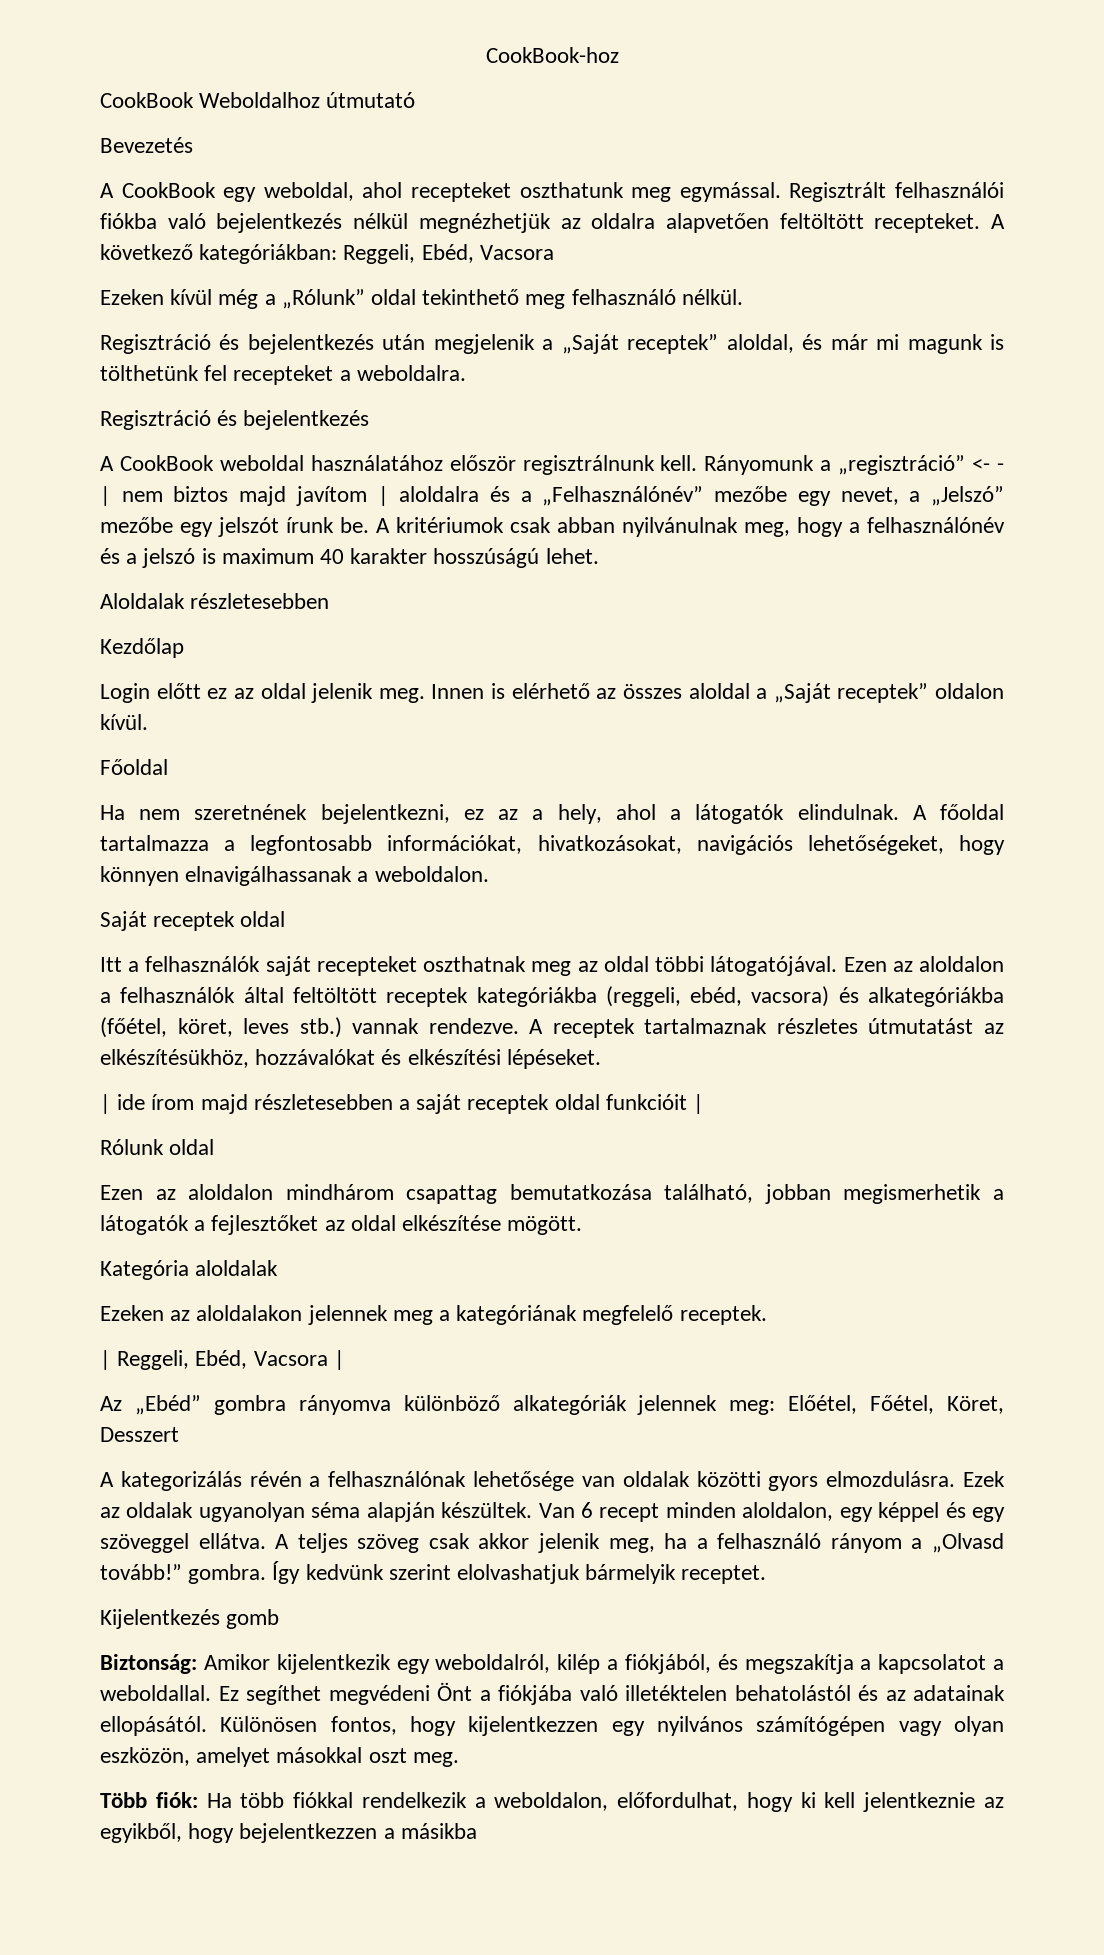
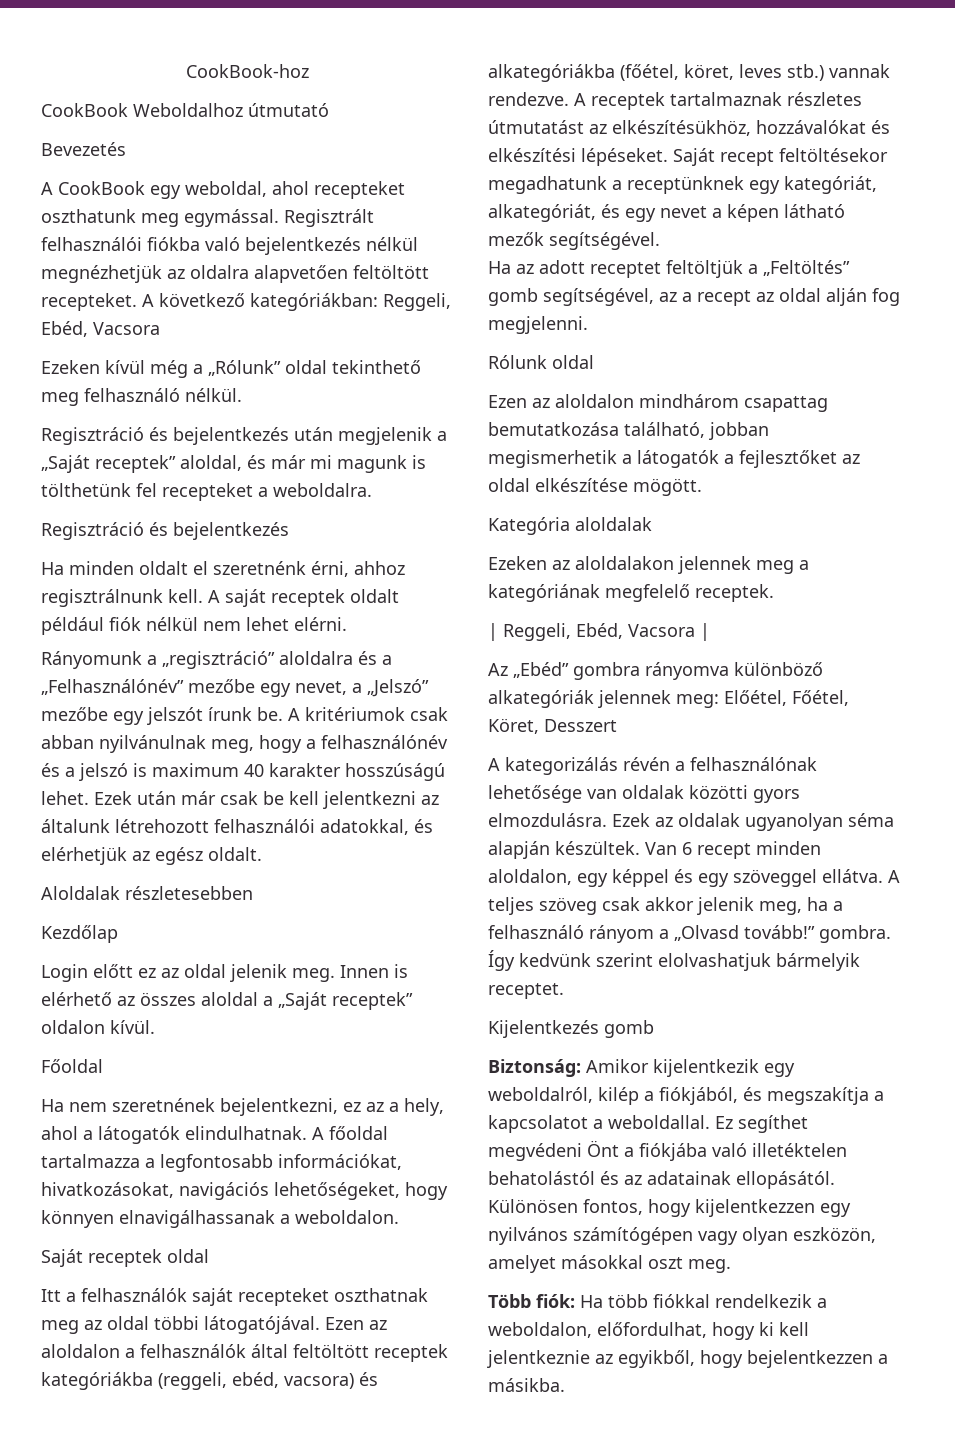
[100,455,1004,475] [100,486,389,506] A CookBook weboldal használatához először regisztrálnunk kell. Rányomunk a „regisztráció” <- - | nem biztos majd javítom | -> [41,561,405,577] [41,589,399,607] [41,617,347,635] [41,651,275,669] Ha minden oldalt el szeretnénk érni, ahhoz regisztrálnunk kell. A saját receptek oldalt például fiók nélkül nem lehet elérni. // Rányomunk a „regisztráció”
(599, 556) none -> [94,791,439,809] [41,819,433,835] [41,847,262,865] Ezek után már csak be kell jelentkezni az általunk létrehozott felhasználói adatokkal, és elérhetjük az egész oldalt.
[797,804,899,820] elindulnak. -> [185,1126,307,1140] elindulhatnak.
[100,1094,705,1114] // | ide írom majd részletesebben a saját receptek oldal funkcióit | -> [673,148,888,166] [488,176,877,194] [488,204,845,222] [488,232,660,250] [488,260,850,278] [488,288,900,306] [488,316,588,334] Saját recept feltöltésekor megadhatunk a receptünknek egy kategóriát, alkategóriát, és egy nevet a képen látható mezők segítségével. // Ha az adott receptet feltöltjük a „Feltöltés” gomb segítségével, az a recept az oldal alján fog megjelenni.
[400,1823,477,1839] másikba -> [488,1378,565,1392] másikba.

